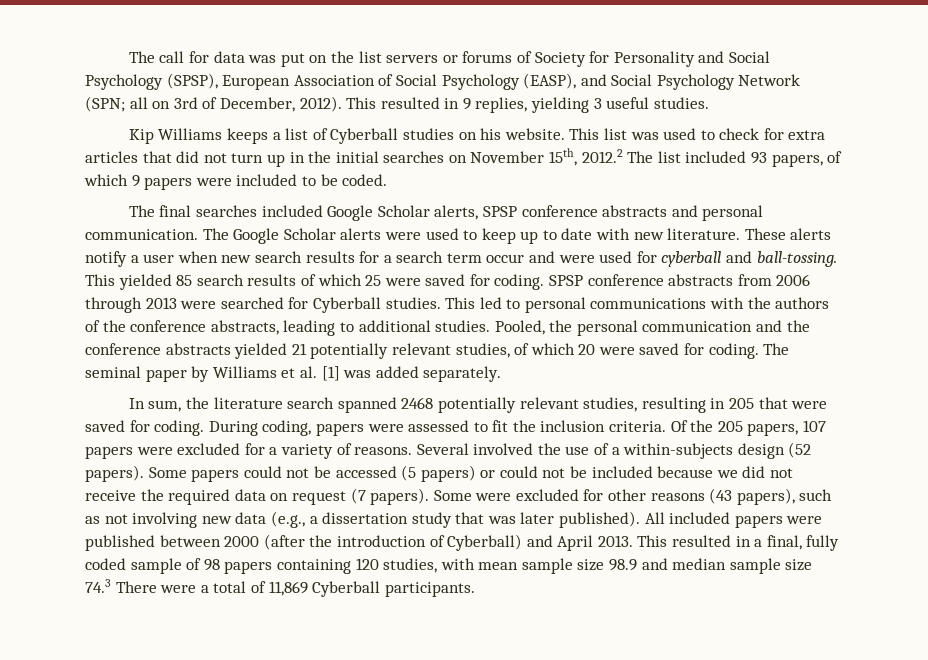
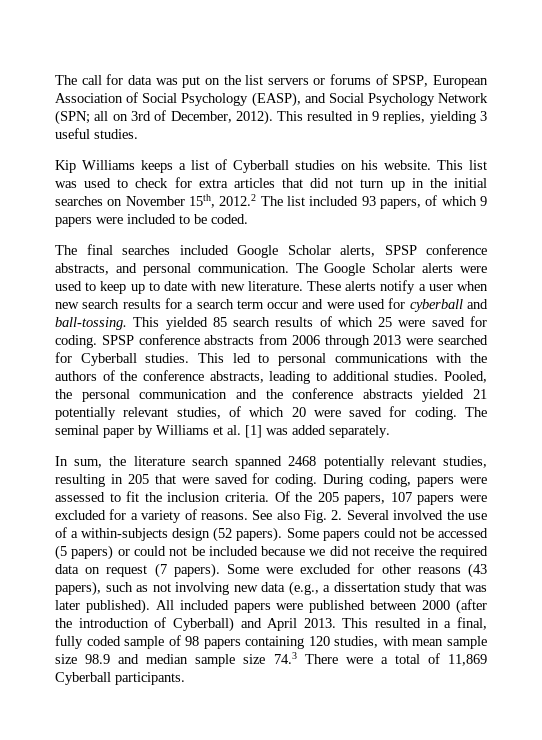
[534,51,770,67] [85,73,218,90] Society for Personality and Social Psychology (SPSP), -> [392,75,429,87] SPSP,
[602,205,668,217] abstracts -> [55,263,109,275] abstracts,
(413, 451) none -> [252,510,343,523] See also Fig. 2.

